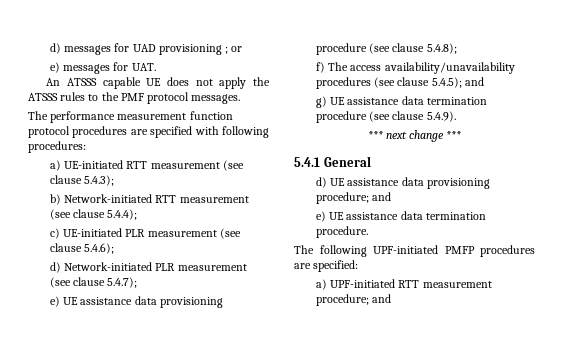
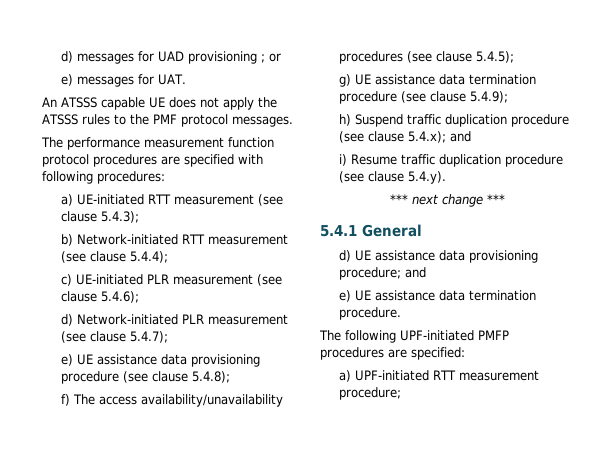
[464,77,484,86] and -> (515, 57) none
[426,111,456,122] 5.4.9). -> [470,91,509,103] [339,114,570,127] [339,131,472,143] [339,154,564,167] [339,171,447,184] 5.4.9); // h) Suspend traffic duplication procedure (see clause 5.4.x); and // i) Resume traffic duplication procedure (see clause 5.4.y).
[372,294,392,303] and -> (402, 393) none

